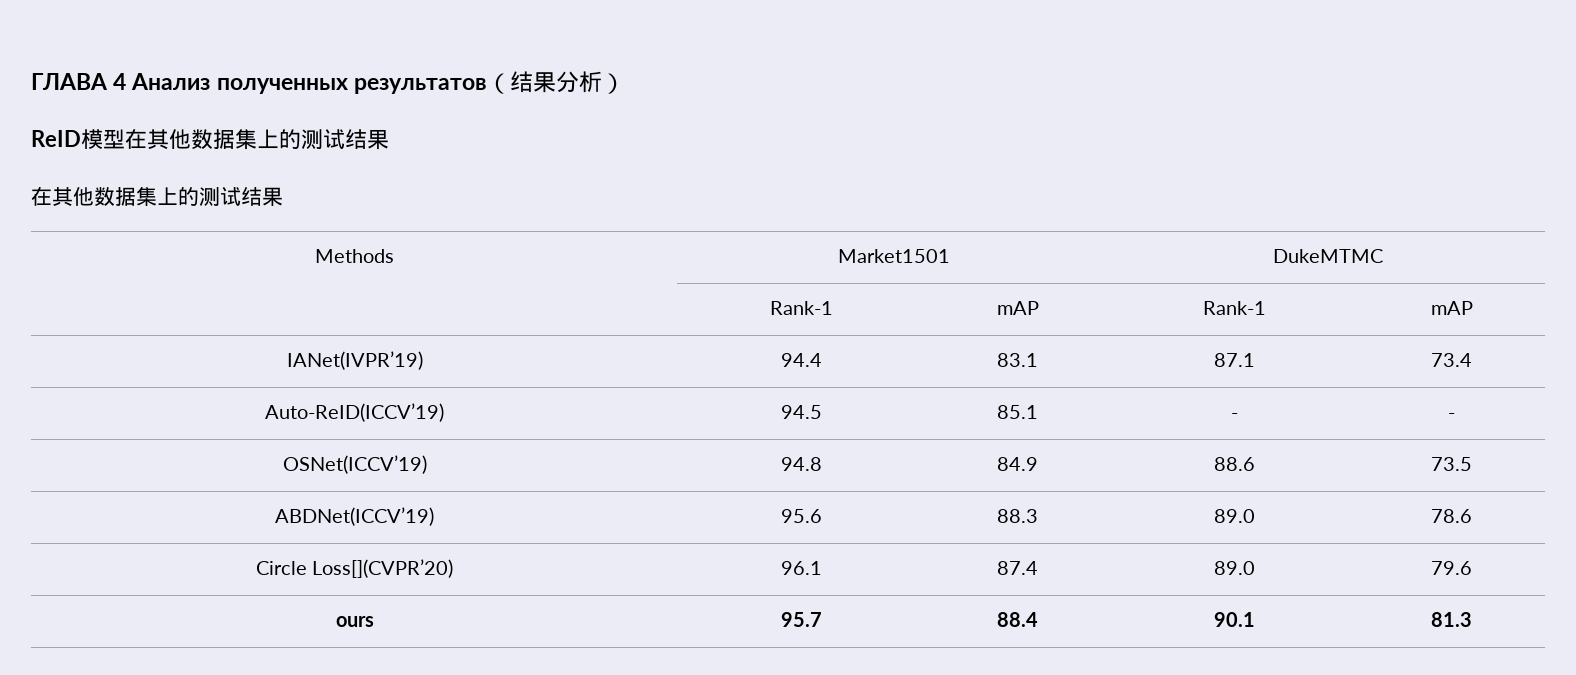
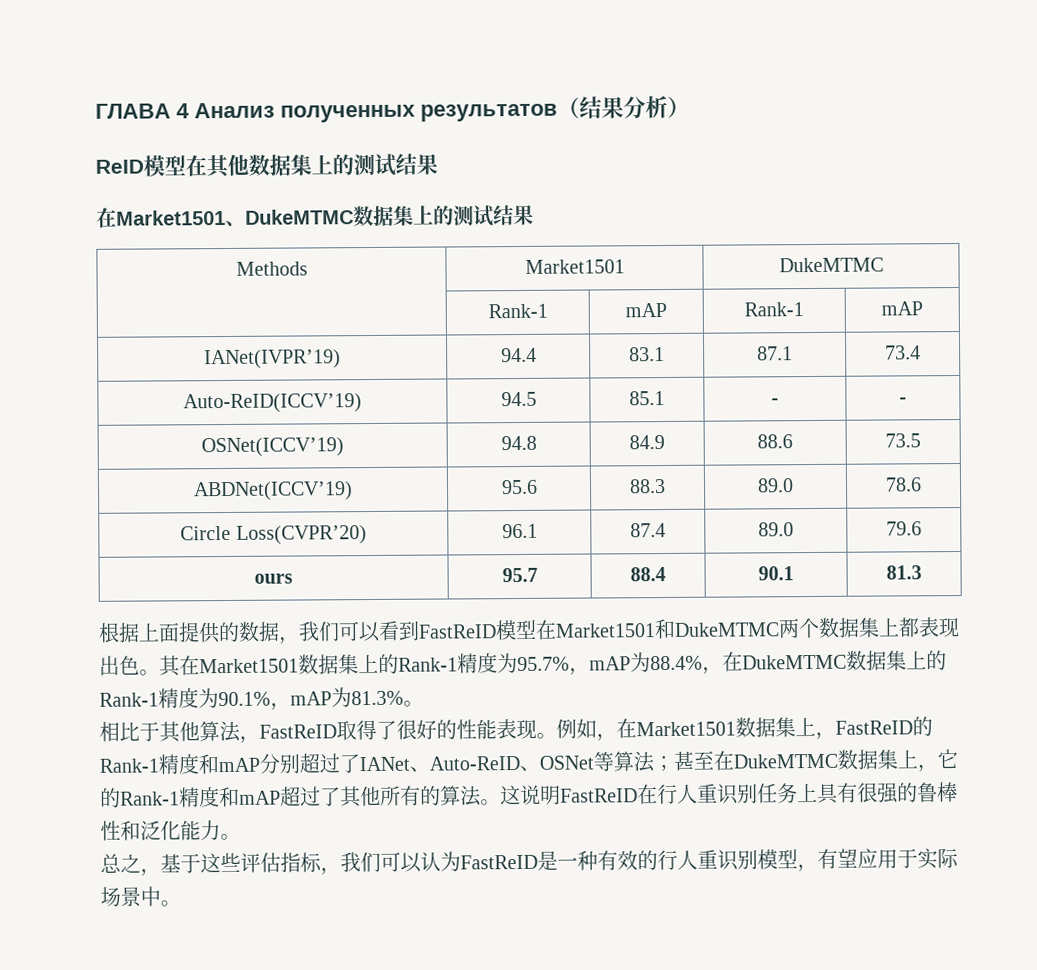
[52,187,94,206] 其他 -> [116,209,354,227] Market1501、DukeMTMC
[312,559,454,578] Loss[](CVPR’20) -> [235,525,367,545] Loss(CVPR’20)
(1472, 619) none -> [98,617,960,645] [99,650,947,677] [99,687,424,711] [99,716,933,744] [99,749,958,775] [100,782,958,808] [100,820,241,841] [100,848,959,877] [100,886,181,907] // 根据上面提供的数据，我们可以看到FastReID模型在Market1501和DukeMTMC两个数据集上都表现出色。其在Market1501数据集上的Rank-1精度为95.7%，mAP为88.4%，在DukeMTMC数据集上的Rank-1精度为90.1%，mAP为81.3%。 // 相比于其他算法，FastReID取得了很好的性能表现。例如，在Market1501数据集上，FastReID的Rank-1精度和mAP分别超过了IANet、Auto-ReID、OSNet等算法；甚至在DukeMTMC数据集上，它的Rank-1精度和mAP超过了其他所有的算法。这说明FastReID在行人重识别任务上具有很强的鲁棒性和泛化能力。 // 总之，基于这些评估指标，我们可以认为FastReID是一种有效的行人重识别模型，有望应用于实际场景中。

